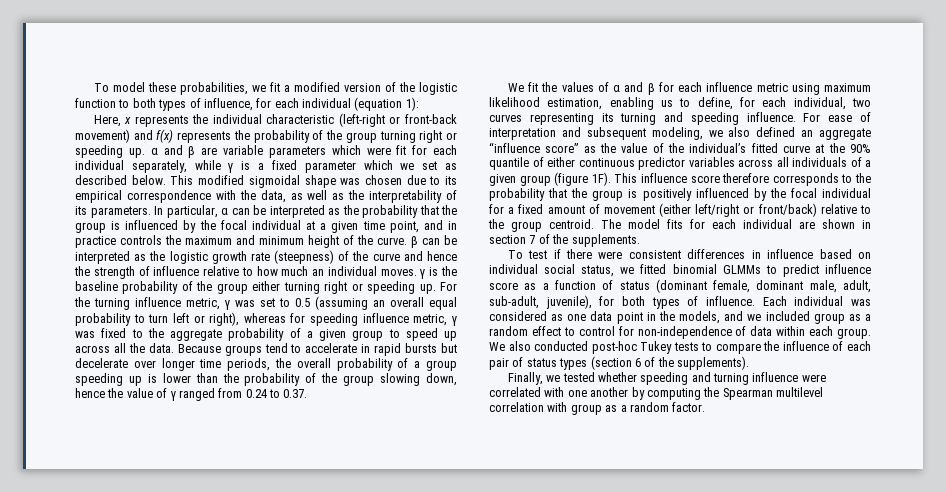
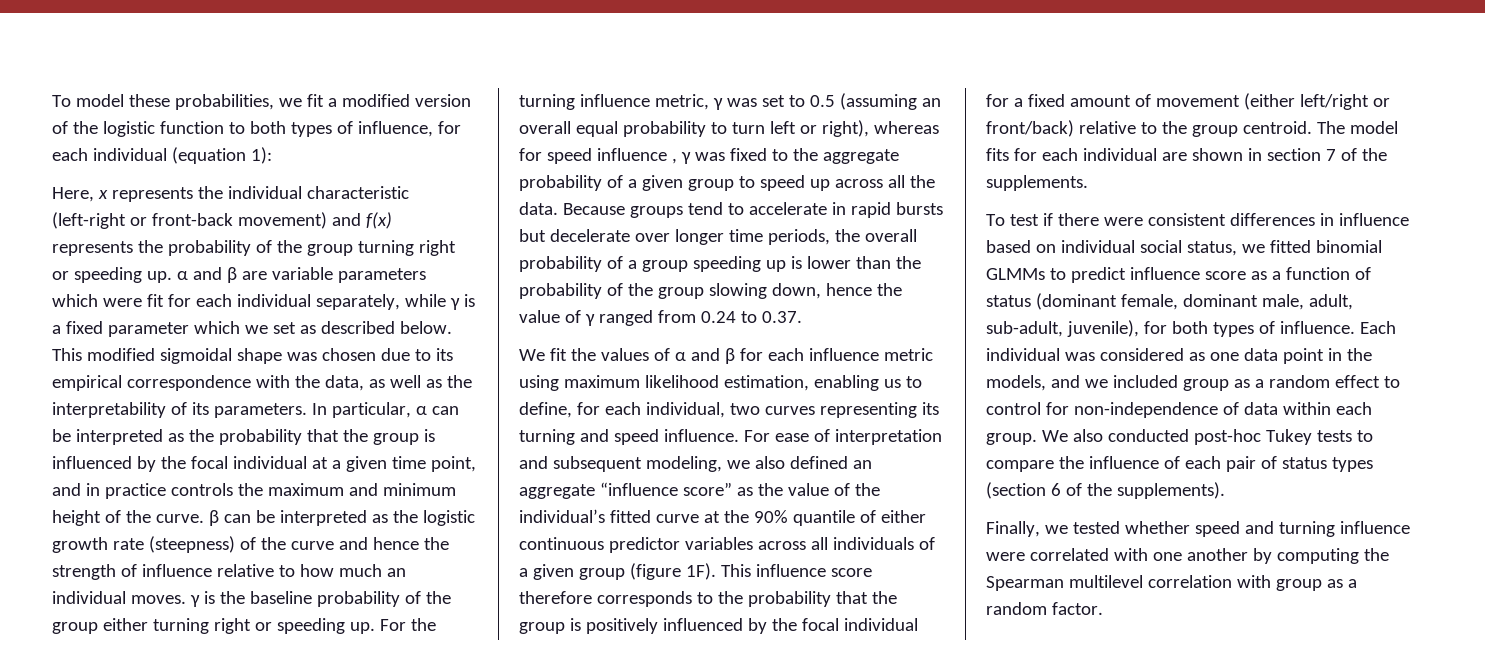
[310,313,448,326] speeding influence metric, -> [546,148,677,164] speed influence ,
[690,112,739,125] speeding -> [613,429,659,445] speed
[640,372,689,385] speeding -> [1194,521,1240,537] speed

